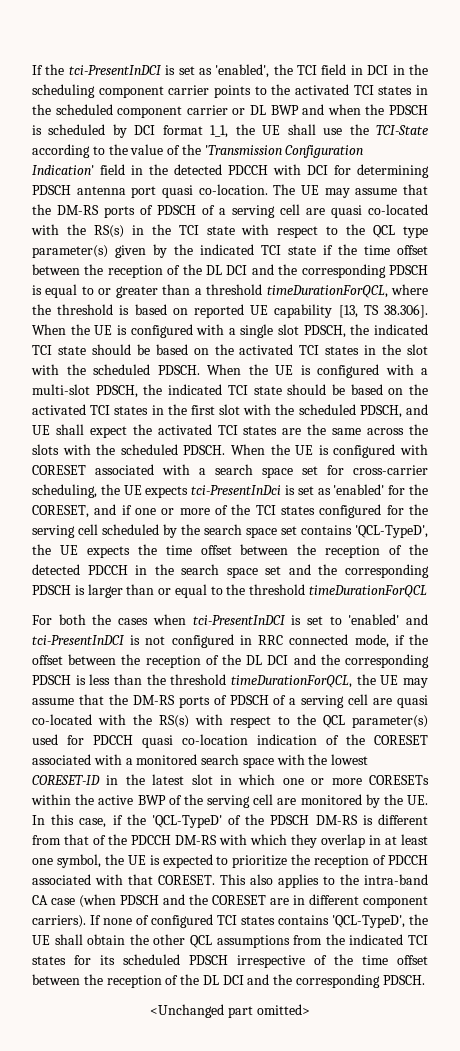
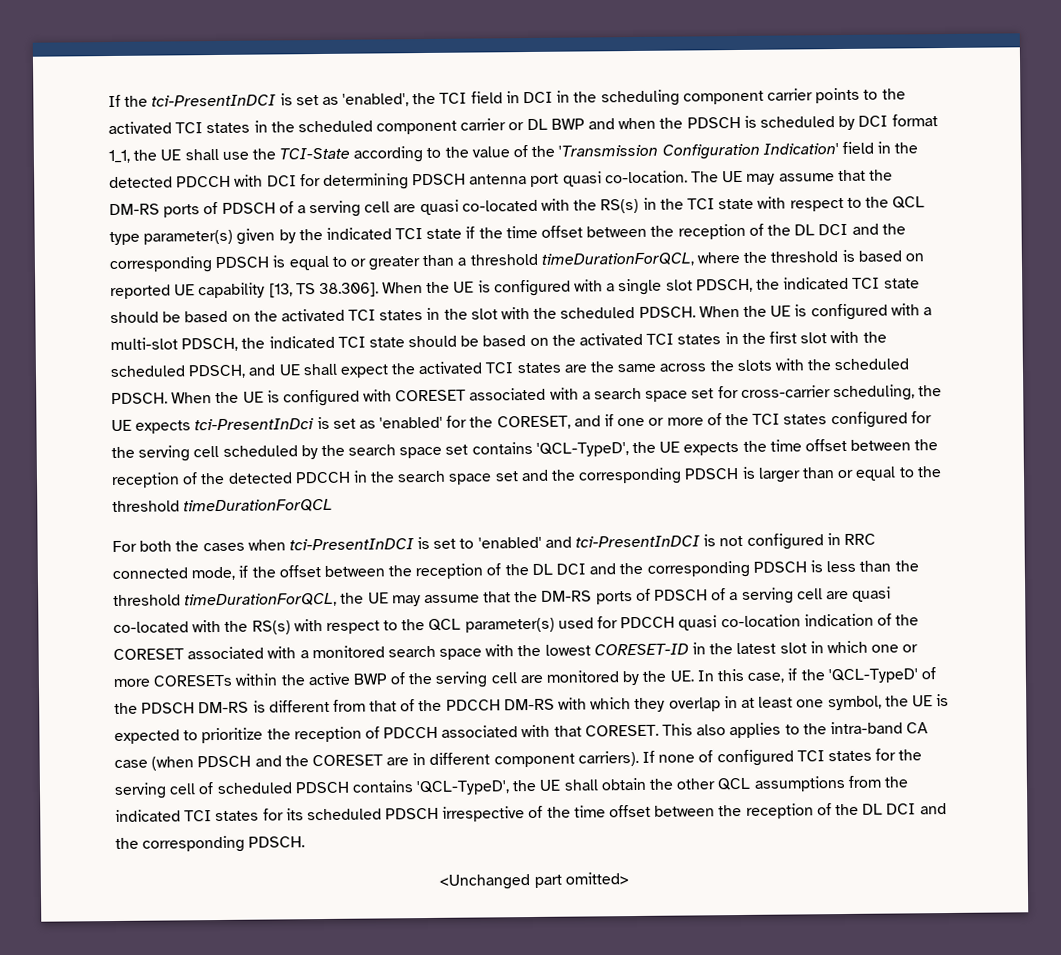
(275, 920) none -> [875,748,923,761] [114,781,350,800] for the serving cell of scheduled PDSCH

